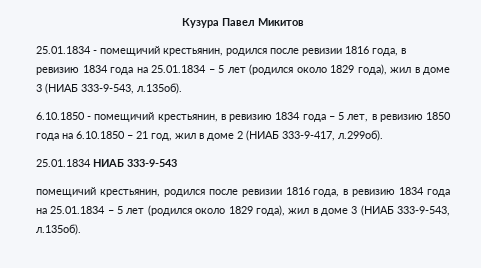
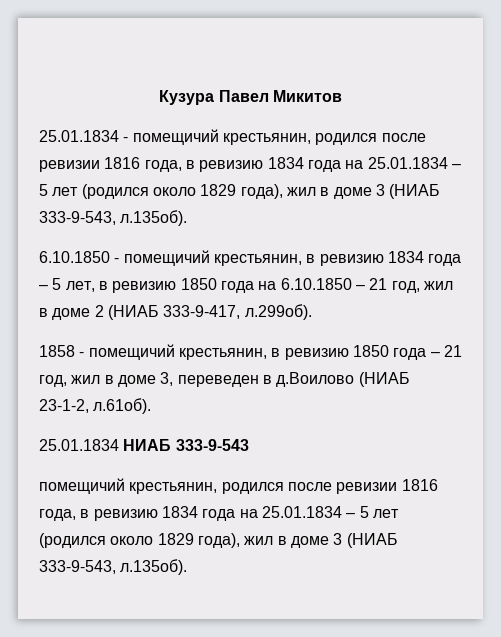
(383, 135) none -> [39,344,462,360] [39,372,410,387] [39,398,152,414] // 1858 - помещичий крестьянин, в ревизию 1850 года – 21 год, жил в доме 3, переведен в д.Воилово (НИАБ 23-1-2, л.61об).

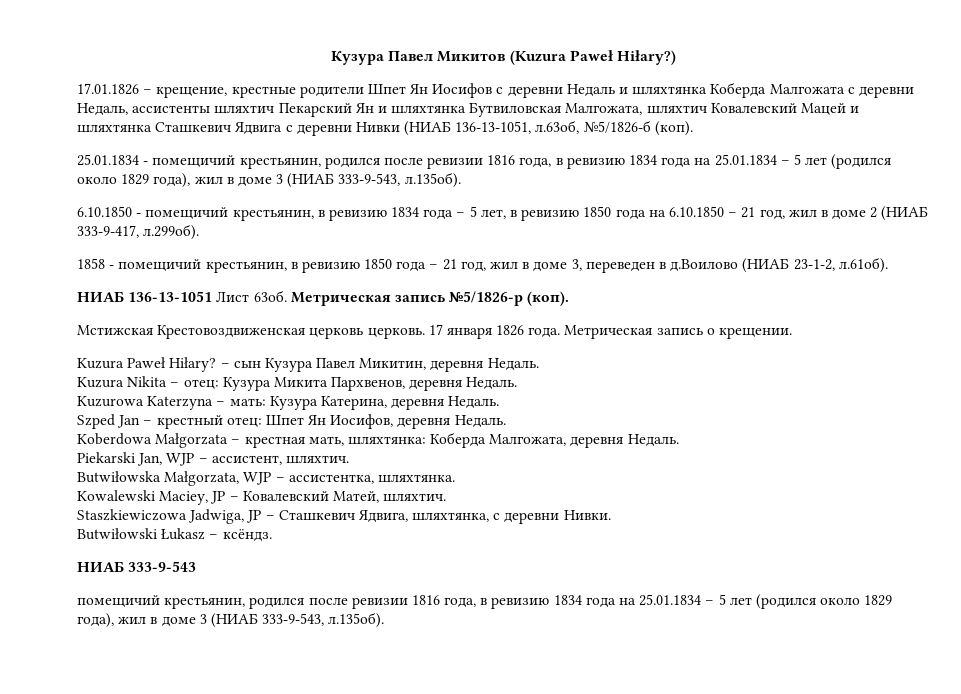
(342, 96) none -> [509,50,676,65] [77,82,914,98] [77,102,860,117] [77,120,693,136] (Kuzura Paweł Hiłary?) // 17.01.1826 – крещение, крестные родители Шпет Ян Иосифов с деревни Недаль и шляхтянка Коберда Малгожата с деревни Недаль, ассистенты шляхтич Пекарский Ян и шляхтянка Бутвиловская Малгожата, шляхтич Ковалевский Мацей и шляхтянка Сташкевич Ядвига с деревни Нивки (НИАБ 136-13-1051, л.63об, №5/1826-б (коп).
[39,439,119,451] 25.01.1834 -> [77,290,570,306] [77,324,793,339] [77,357,539,372] [77,376,518,391] [77,396,500,410] [77,414,506,429] [77,432,679,448] [77,452,349,466] [77,471,455,486] [77,490,447,505] [77,509,611,524] [77,528,272,542] НИАБ 136-13-1051 Лист 63об. Метрическая запись №5/1826-р (коп). // Мстижская Крестовоздвиженская церковь церковь. 17 января 1826 года. Метрическая запись о крещении. // Kuzura Paweł Hiłary? – сын Кузура Павел Микитин, деревня Недаль. // Kuzura Nikita – отец: Кузура Микита Пархвенов, деревня Недаль. // Kuzurowa Katerzyna – мать: Кузура Катерина, деревня Недаль. // Szped Jan – крестный отец: Шпет Ян Иосифов, деревня Недаль. // Koberdowa Małgorzata – крестная мать, шляхтянка: Коберда Малгожата, деревня Недаль. // Piekarski Jan, WJP – ассистент, шляхтич. // Butwiłowska Małgorzata, WJP – ассистентка, шляхтянка. // Kowalewski Maciey, JP – Ковалевский Матей, шляхтич. // Staszkiewiczowa Jadwiga, JP – Сташкевич Ядвига, шляхтянка, с деревни Нивки. // Butwiłowski Łukasz – ксёндз. //

